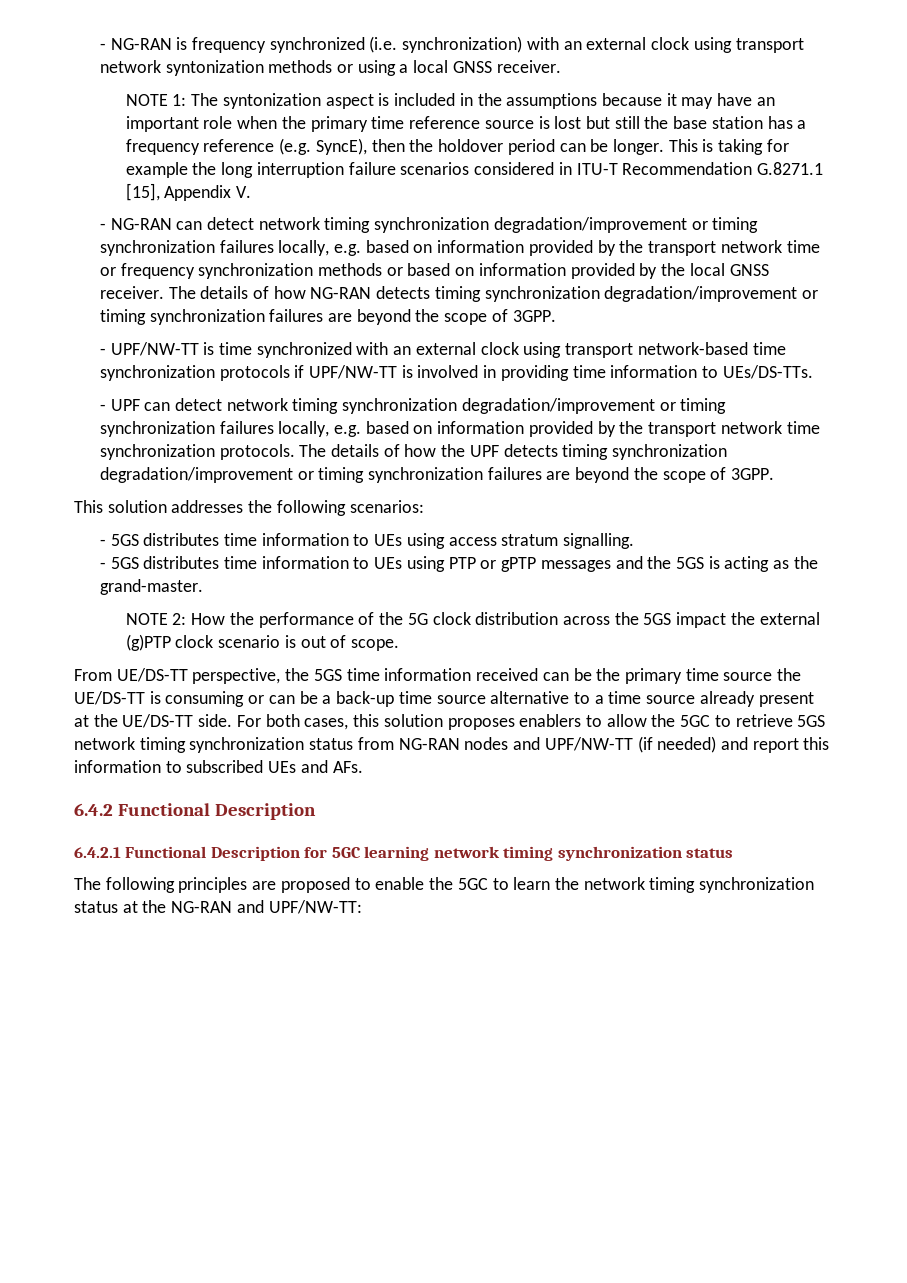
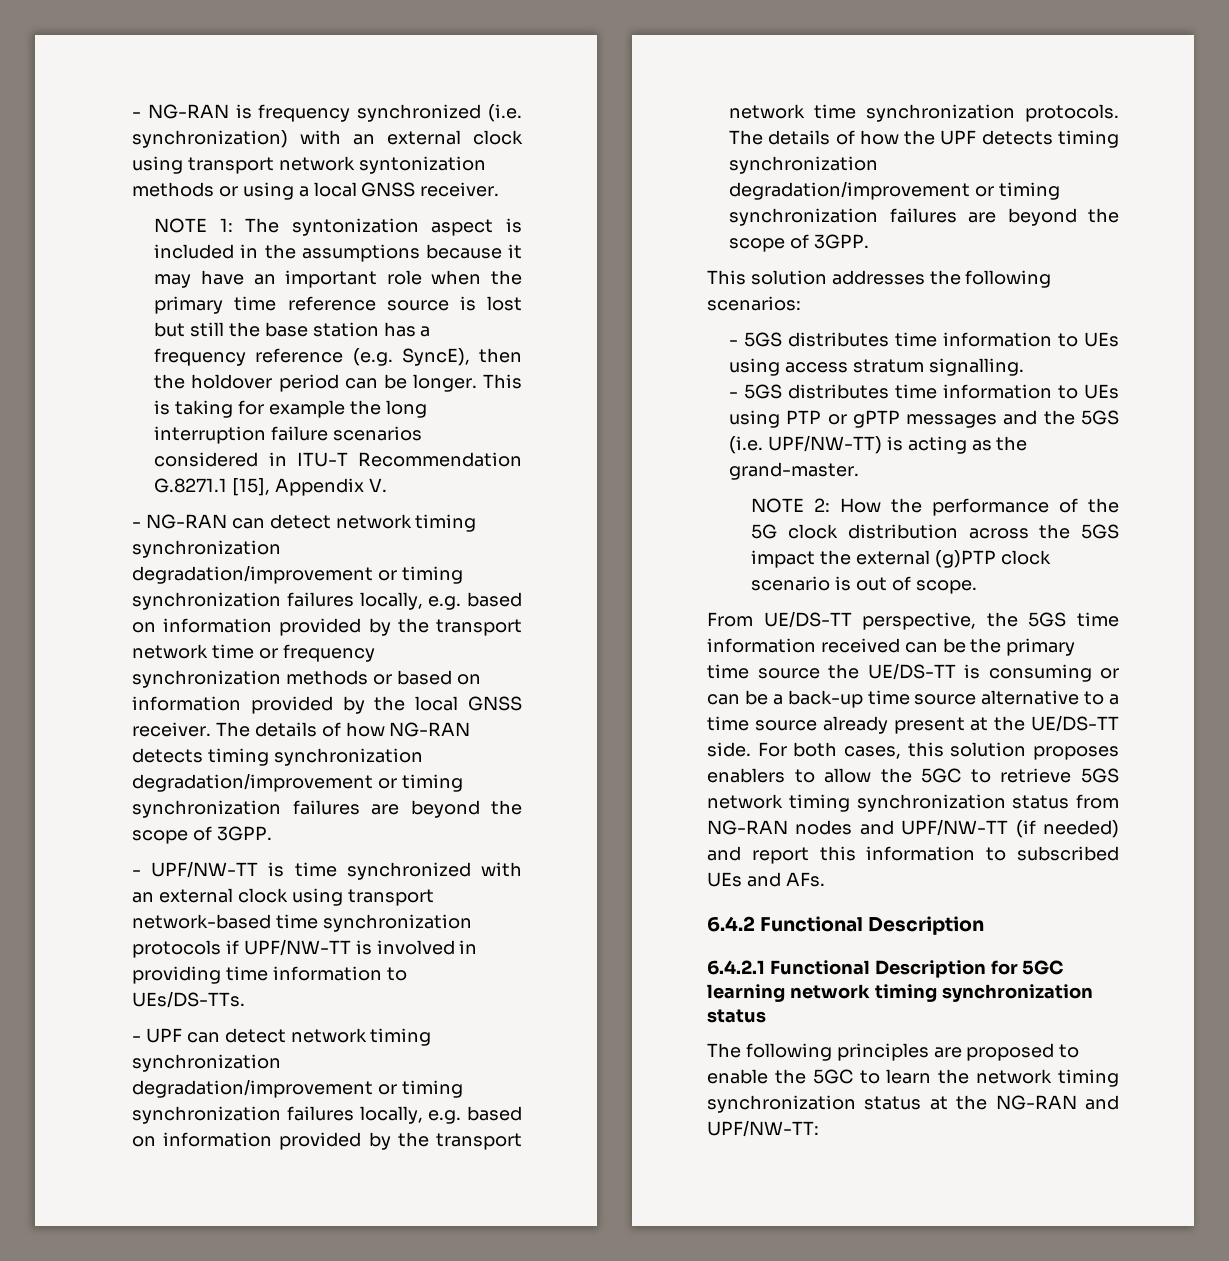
(705, 563) none -> [729,435,882,454] (i.e. UPF/NW-TT)

